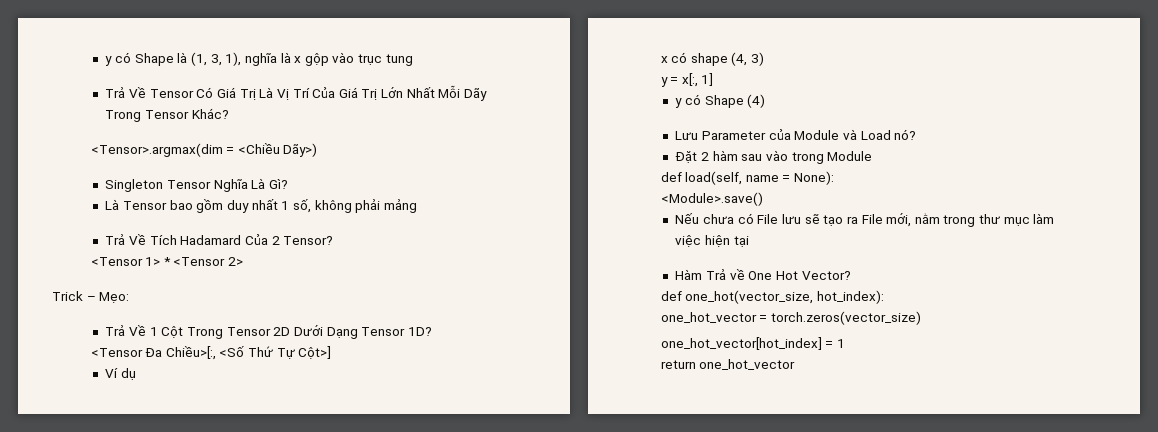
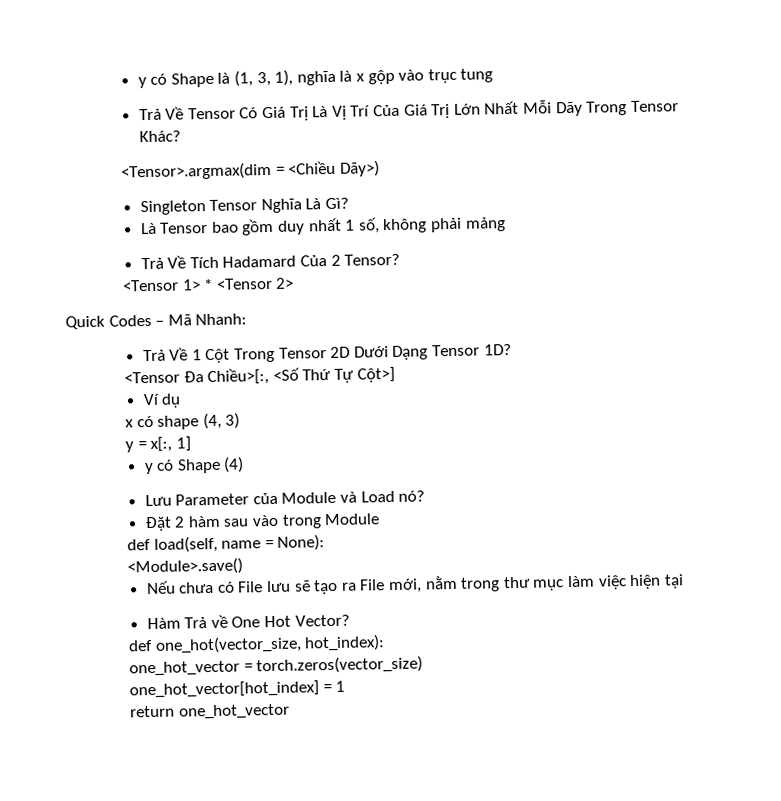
[52,291,130,303] Trick – Mẹo: -> [65,313,248,330] Quick Codes – Mã Nhanh:

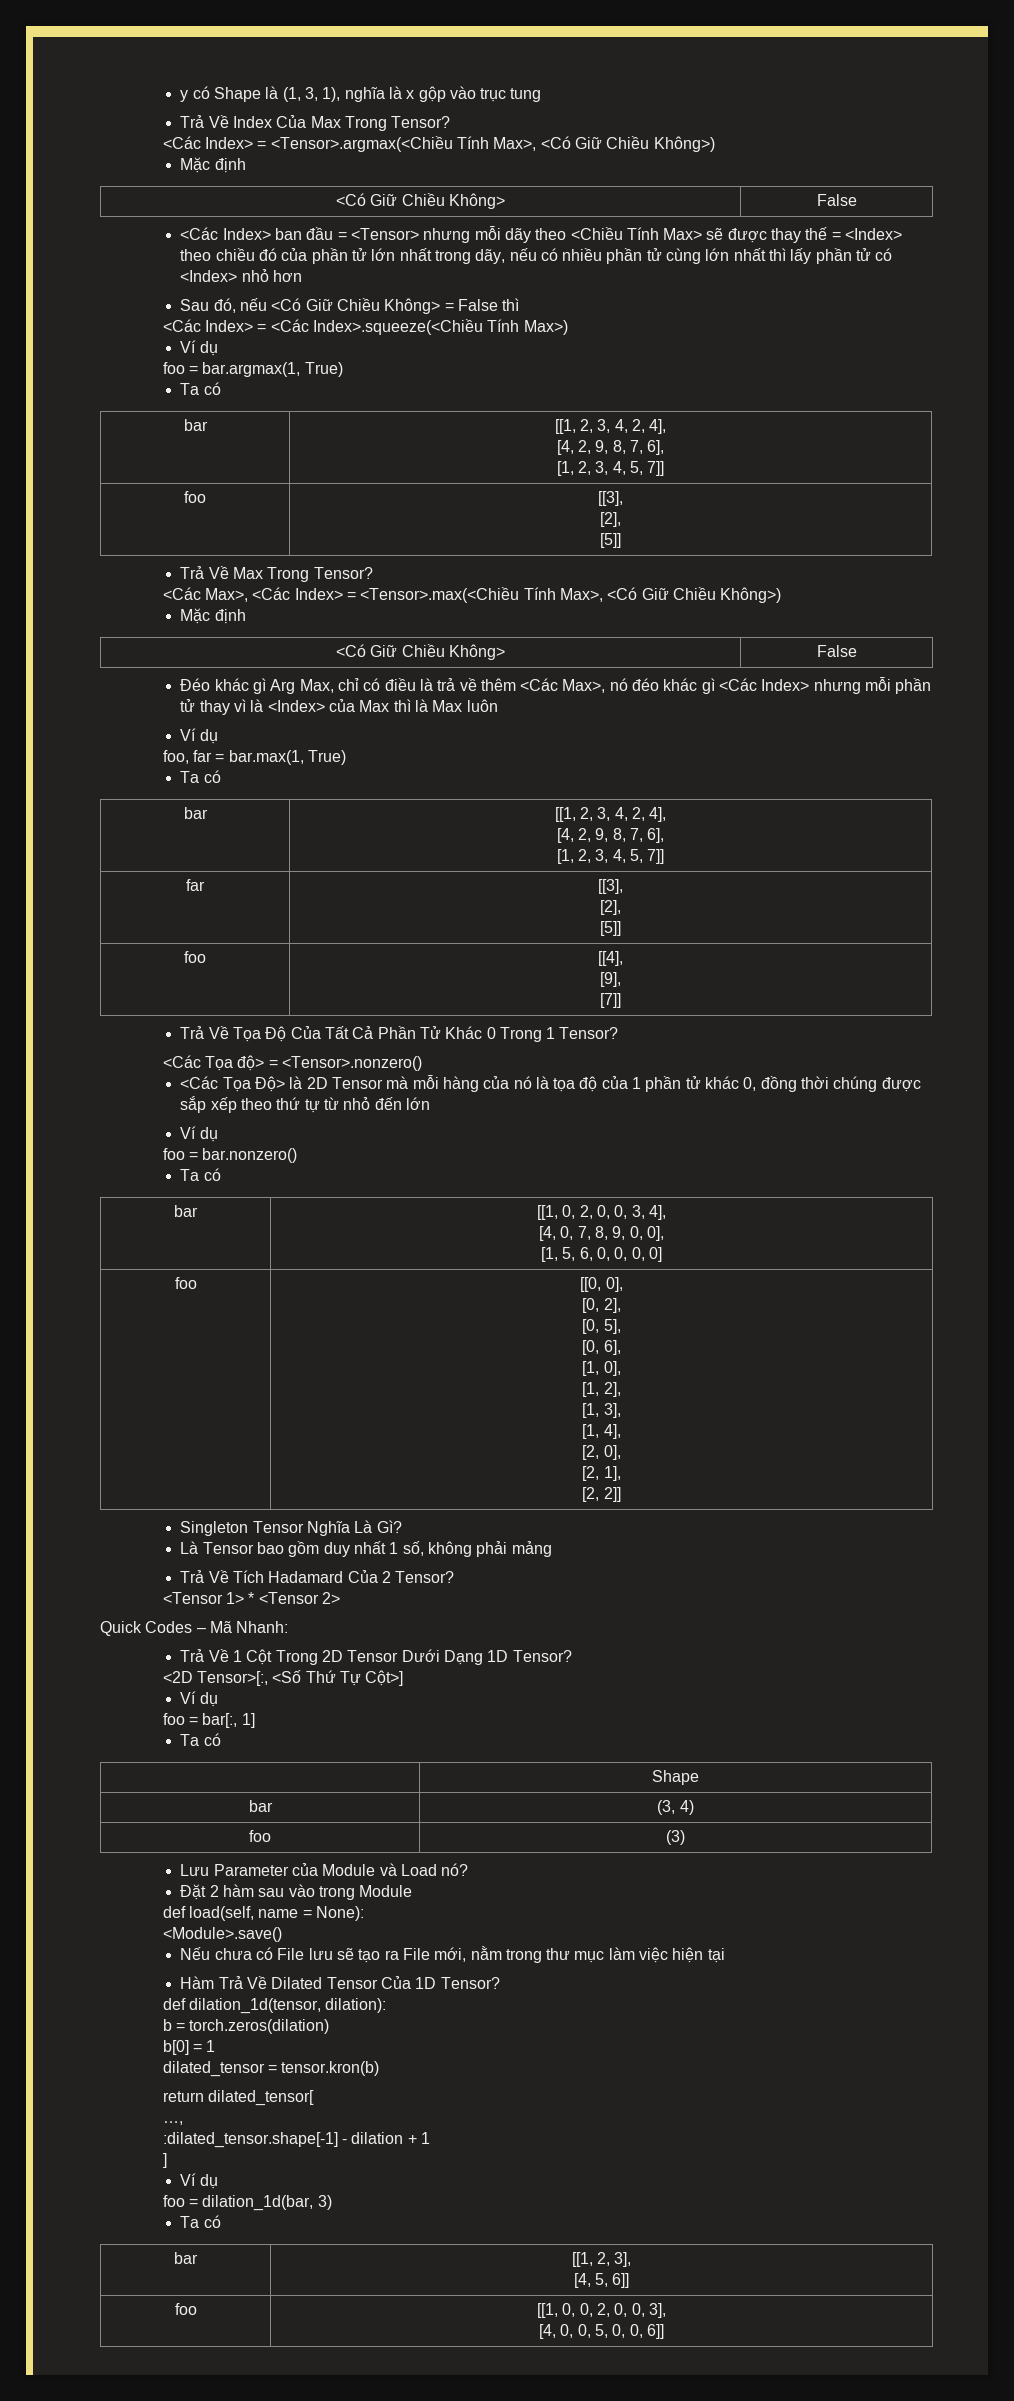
[187,100,679,121] [138,130,181,143] [121,160,380,181] Tensor Có Giá Trị Là Vị Trí Của Giá Trị Lớn Nhất Mỗi Dãy Trong Tensor Khác? // <Tensor>.argmax(dim = <Chiều Dãy>) -> [232,115,451,131] [162,136,715,152] [180,157,246,173] [336,193,505,209] [816,194,857,206] [180,226,903,243] [180,248,893,264] [180,269,302,282] [180,298,520,314] [162,319,568,335] [180,340,218,356] [162,362,343,377] [180,382,221,395] [183,419,208,431] [554,419,667,434] [556,440,665,455] [556,461,665,476] [184,491,206,503] [598,491,623,506] [600,512,621,527] [600,533,621,548] [180,566,373,582] [162,587,782,603] [180,608,246,624] [336,644,505,660] [816,645,857,657] [180,677,932,694] [180,699,498,715] [180,728,218,744] [162,750,346,765] [180,770,221,783] [183,807,208,819] [554,807,667,822] [556,828,665,843] [556,849,665,864] [186,879,205,891] [598,879,623,894] [600,900,621,915] [600,921,621,936] [184,951,206,963] [598,951,623,966] [600,972,621,987] [600,993,621,1008] [180,1026,619,1042] [162,1055,422,1071] [180,1075,921,1092] [180,1096,430,1113] [180,1126,218,1142] [162,1148,298,1163] [180,1168,221,1181] [174,1205,198,1217] [537,1205,666,1220] [539,1226,664,1241] [541,1247,662,1262] [174,1277,197,1289] [580,1277,623,1292] [582,1298,621,1313] [582,1319,621,1334] [582,1340,621,1355] [582,1361,621,1376] [582,1382,621,1397] [582,1403,621,1418] [582,1424,621,1439] [582,1445,621,1460] [582,1466,621,1481] [582,1487,621,1502] Index Của Max Trong Tensor? // <Các Index> = <Tensor>.argmax(<Chiều Tính Max>, <Có Giữ Chiều Không>) // Mặc định // <Có Giữ Chiều Không> | False // <Các Index> ban đầu = <Tensor> nhưng mỗi dãy theo <Chiều Tính Max> sẽ được thay thế = <Index> theo chiều đó của phần tử lớn nhất trong dãy, nếu có nhiều phần tử cùng lớn nhất thì lấy phần tử có <Index> nhỏ hơn // Sau đó, nếu <Có Giữ Chiều Không> = False thì // <Các Index> = <Các Index>.squeeze(<Chiều Tính Max>) // Ví dụ // foo = bar.argmax(1, True) // Ta có // bar | [[1, 2, 3, 4, 2, 4], // [4, 2, 9, 8, 7, 6], // [1, 2, 3, 4, 5, 7]] // foo | [[3], // [2], // [5]] // Trả Về Max Trong Tensor? // <Các Max>, <Các Index> = <Tensor>.max(<Chiều Tính Max>, <Có Giữ Chiều Không>) // Mặc định // <Có Giữ Chiều Không> | False // Đéo khác gì Arg Max, chỉ có điều là trả về thêm <Các Max>, nó đéo khác gì <Các Index> nhưng mỗi phần tử thay vì là <Index> của Max thì là Max luôn // Ví dụ // foo, far = bar.max(1, True) // Ta có // bar | [[1, 2, 3, 4, 2, 4], // [4, 2, 9, 8, 7, 6], // [1, 2, 3, 4, 5, 7]] // far | [[3], // [2], // [5]] // foo | [[4], // [9], // [7]] // Trả Về Tọa Độ Của Tất Cả Phần Tử Khác 0 Trong 1 Tensor? // <Các Tọa độ> = <Tensor>.nonzero() // <Các Tọa Độ> là 2D Tensor mà mỗi hàng của nó là tọa độ của 1 phần tử khác 0, đồng thời chúng được sắp xếp theo thứ tự từ nhỏ đến lớn // Ví dụ // foo = bar.nonzero() // Ta có // bar | [[1, 0, 2, 0, 0, 3, 4], // [4, 0, 7, 8, 9, 0, 0], // [1, 5, 6, 0, 0, 0, 0] // foo | [[0, 0], // [0, 2], // [0, 5], // [0, 6], // [1, 0], // [1, 2], // [1, 3], // [1, 4], // [2, 0], // [2, 1], // [2, 2]]
[278,343,512,360] [124,368,270,386] Tensor 2D Dưới Dạng Tensor 1D? // <Tensor Đa Chiều>[:, -> [321,1649,572,1665] [162,1671,269,1686] 2D Tensor Dưới Dạng 1D Tensor? // <2D Tensor>[:,
[125,412,241,430] [125,436,173,453] x có shape (4, 3) // y = x[:, -> [162,1713,238,1728] foo = bar[:,
[144,456,245,475] y có Shape (4) -> [180,1733,221,1746] [652,1770,699,1785] [248,1800,273,1812] [657,1800,694,1815] [249,1830,271,1842] [666,1830,685,1845] Ta có // | Shape // bar | (3, 4) // foo | (3)
[210,614,350,629] [128,634,386,654] [129,655,424,677] [129,680,346,699] [130,703,290,720] về One Hot Vector? // def one_hot(vector_size, hot_index): // one_hot_vector = torch.zeros(vector_size) // one_hot_vector[hot_index] = 1 // return one_hot_vector -> [246,1976,500,1989] [162,1998,387,2014] [162,2019,330,2034] [162,2040,216,2055] [162,2061,380,2077] [162,2090,315,2106] [162,2121,183,2125] [162,2132,430,2148] [162,2153,167,2168] [180,2173,218,2189] [162,2195,332,2211] [180,2215,221,2228] [174,2252,198,2264] [571,2252,632,2267] [573,2273,630,2288] [174,2303,197,2315] [537,2303,666,2318] [539,2324,664,2339] Về Dilated Tensor Của 1D Tensor? // def dilation_1d(tensor, dilation): // b = torch.zeros(dilation) // b[0] = 1 // dilated_tensor = tensor.kron(b) // return dilated_tensor[ // …, // :dilated_tensor.shape[-1] - dilation + 1 // ] // Ví dụ // foo = dilation_1d(bar, 3) // Ta có // bar | [[1, 2, 3], // [4, 5, 6]] // foo | [[1, 0, 0, 2, 0, 0, 3], // [4, 0, 0, 5, 0, 0, 6]]

